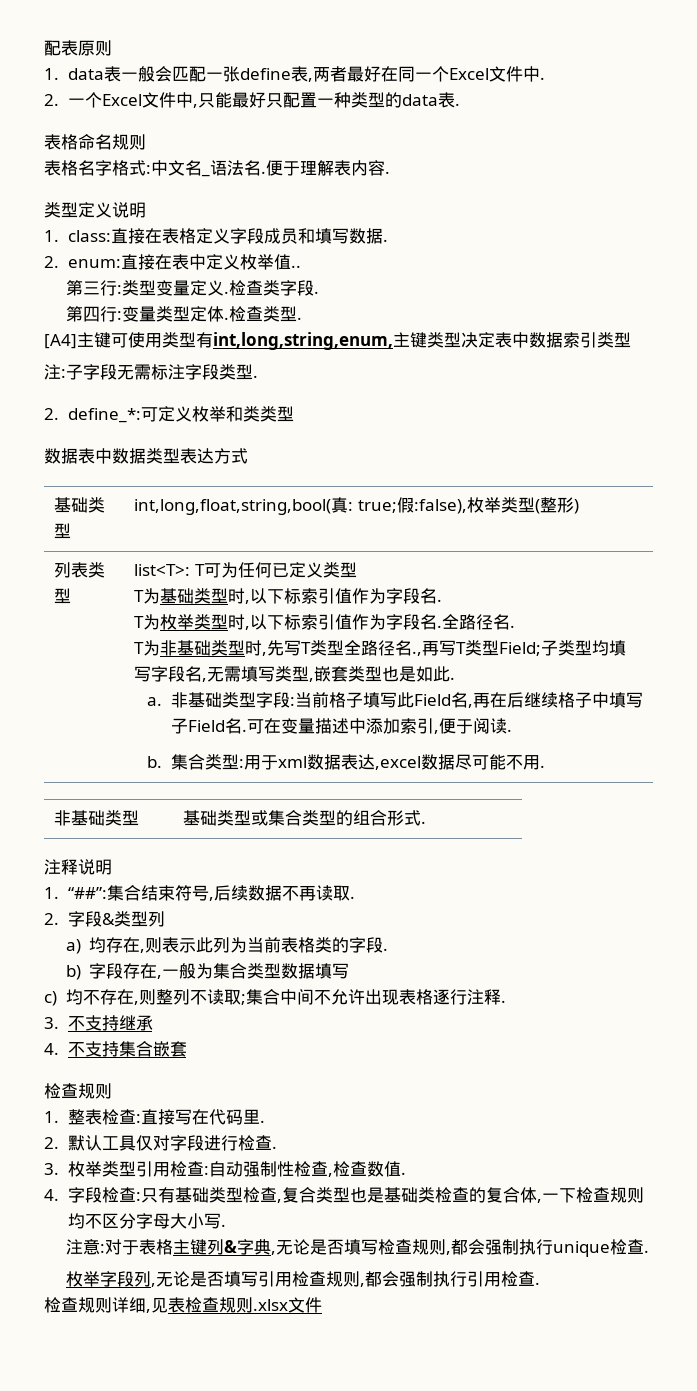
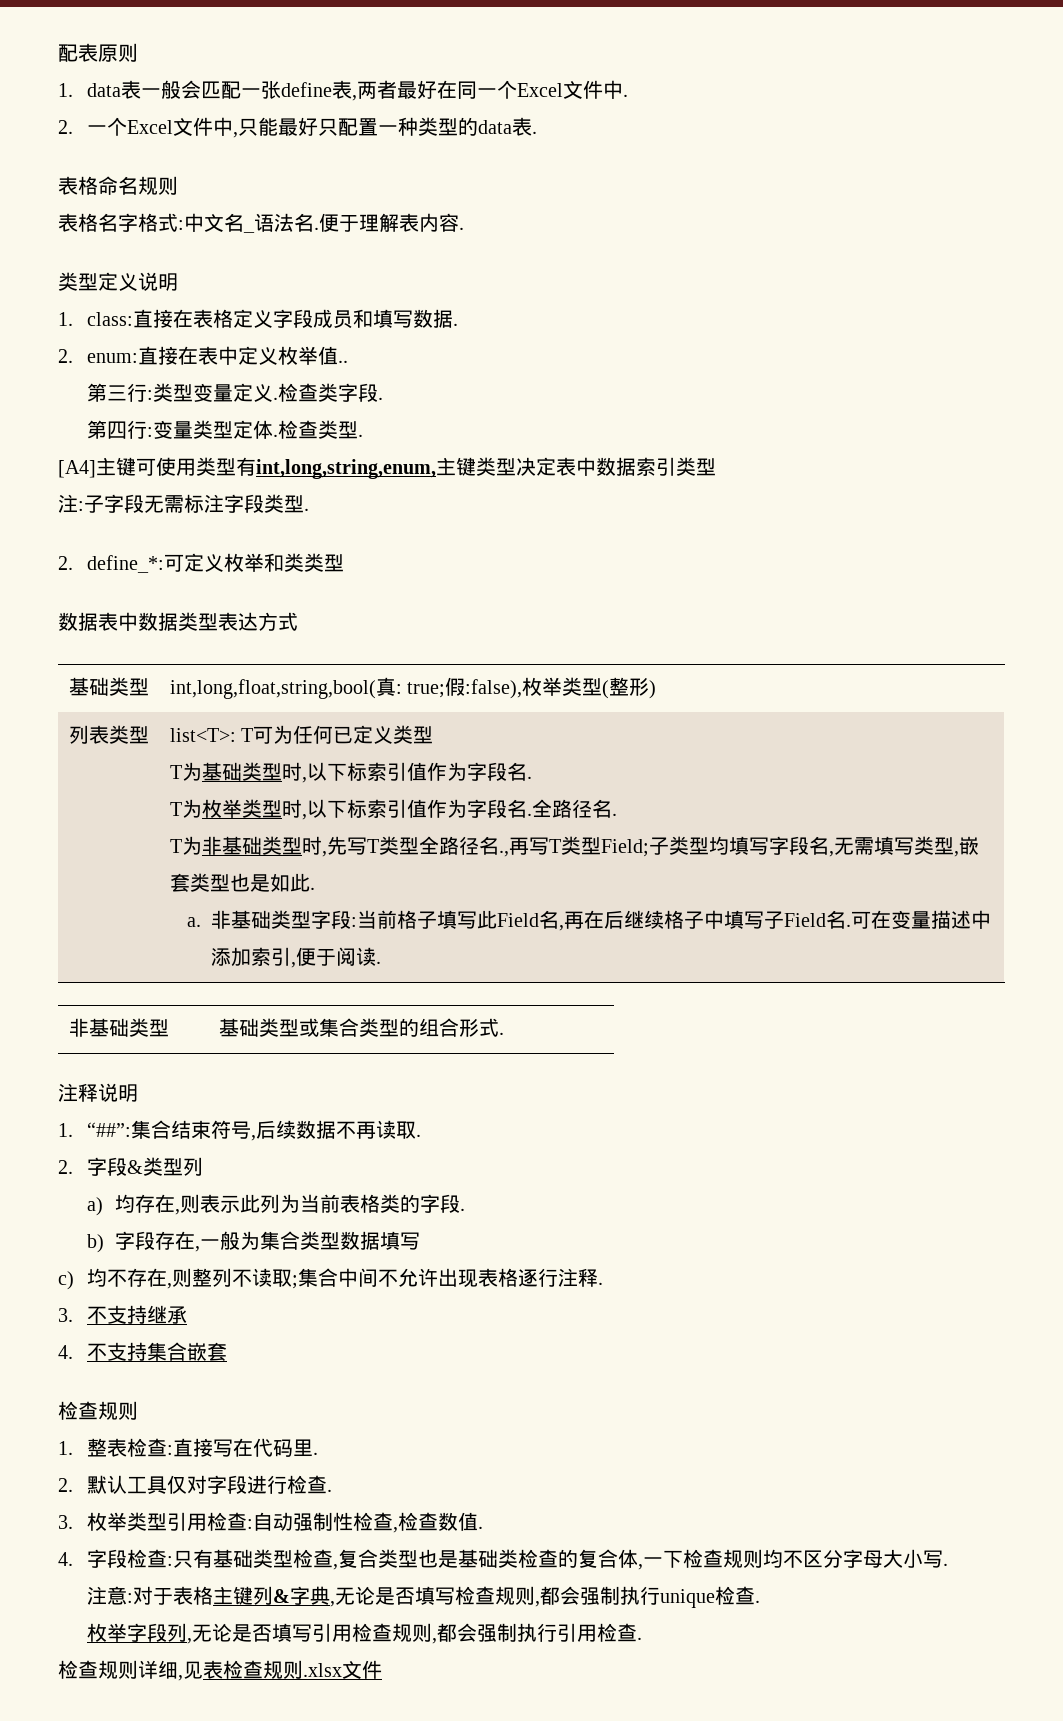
[147,754,545,770] // b.集合类型:用于xml数据表达,excel数据尽可能不用. -> (381, 962) none

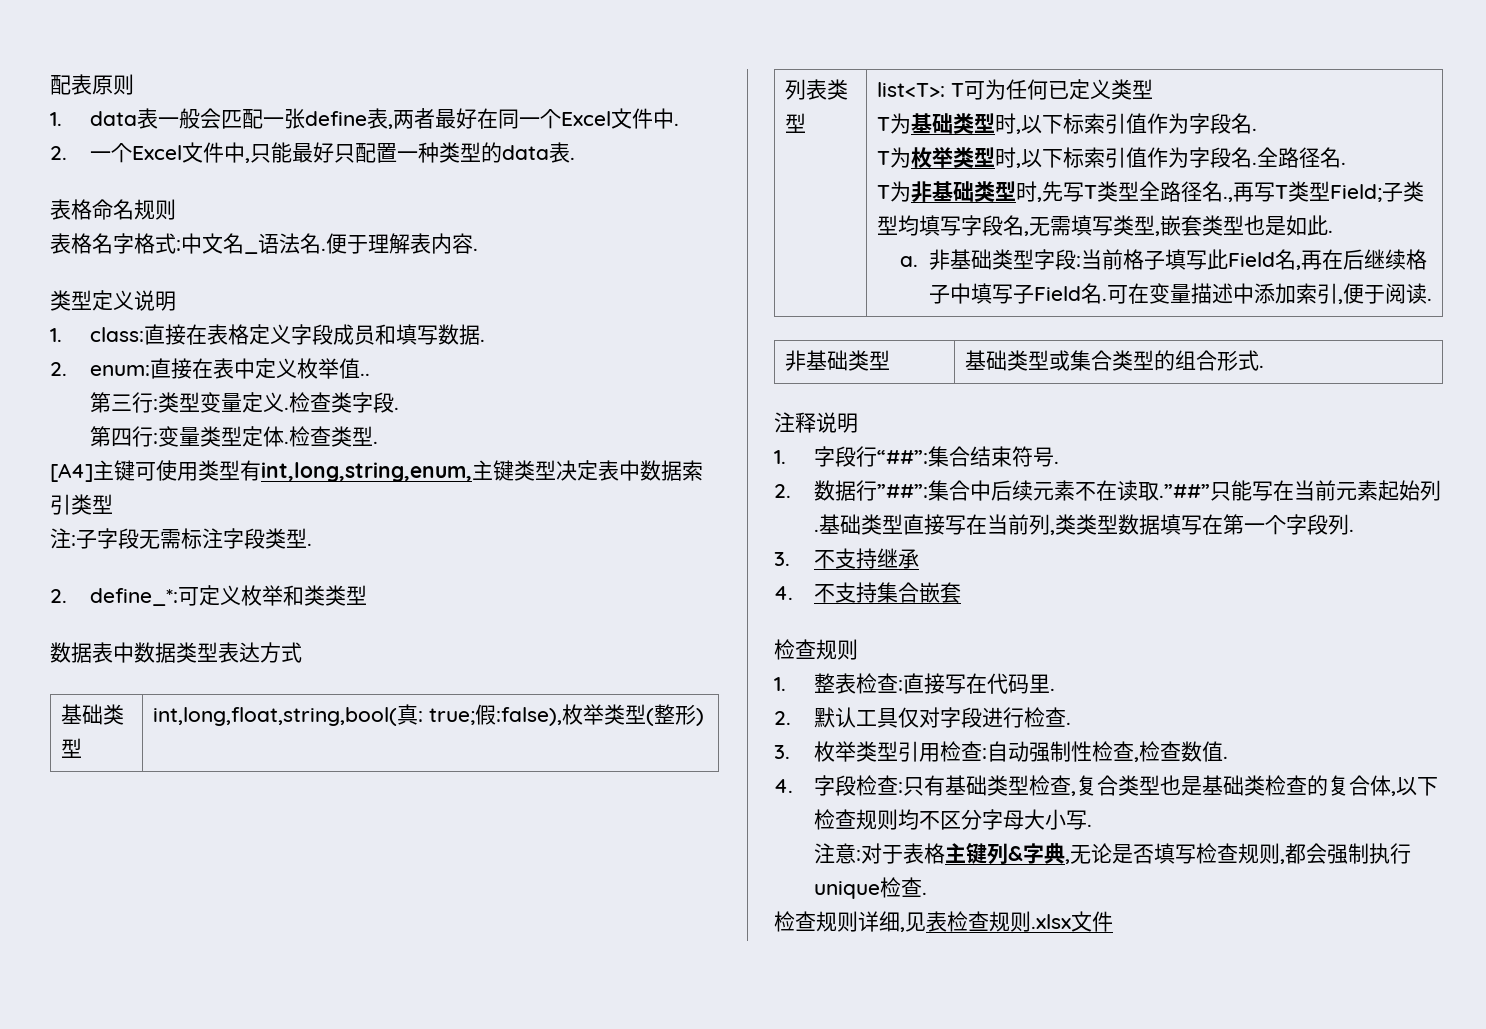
(73, 1130) none -> [813,446,877,467] 字段行
[250,1120,421,1141] [58,1157,203,1176] [86,1194,466,1216] [86,1231,421,1253] [58,1268,598,1290] ,后续数据不再读取. // 2.字段&类型列 // a)均存在,则表示此列为当前表格类的字段. // b)字段存在,一般为集合类型数据填写 // c)均不存在,则整列不读取;集合中间不允许出现表格逐行注释 -> [1053,461,1059,464] [774,480,1441,501] [813,514,1349,535] . // 2.数据行”##”:集合中后续元素不在读取.”##”只能写在当前元素起始列.基础类型直接写在当前列,类类型数据填写在第一个字段列
[642,1557,663,1566] 一 -> [1395,777,1417,796] 以
[86,1623,642,1644] // 枚举字段列,无论是否填写引用检查规则,都会强制执行引用检查. -> (927, 893) none

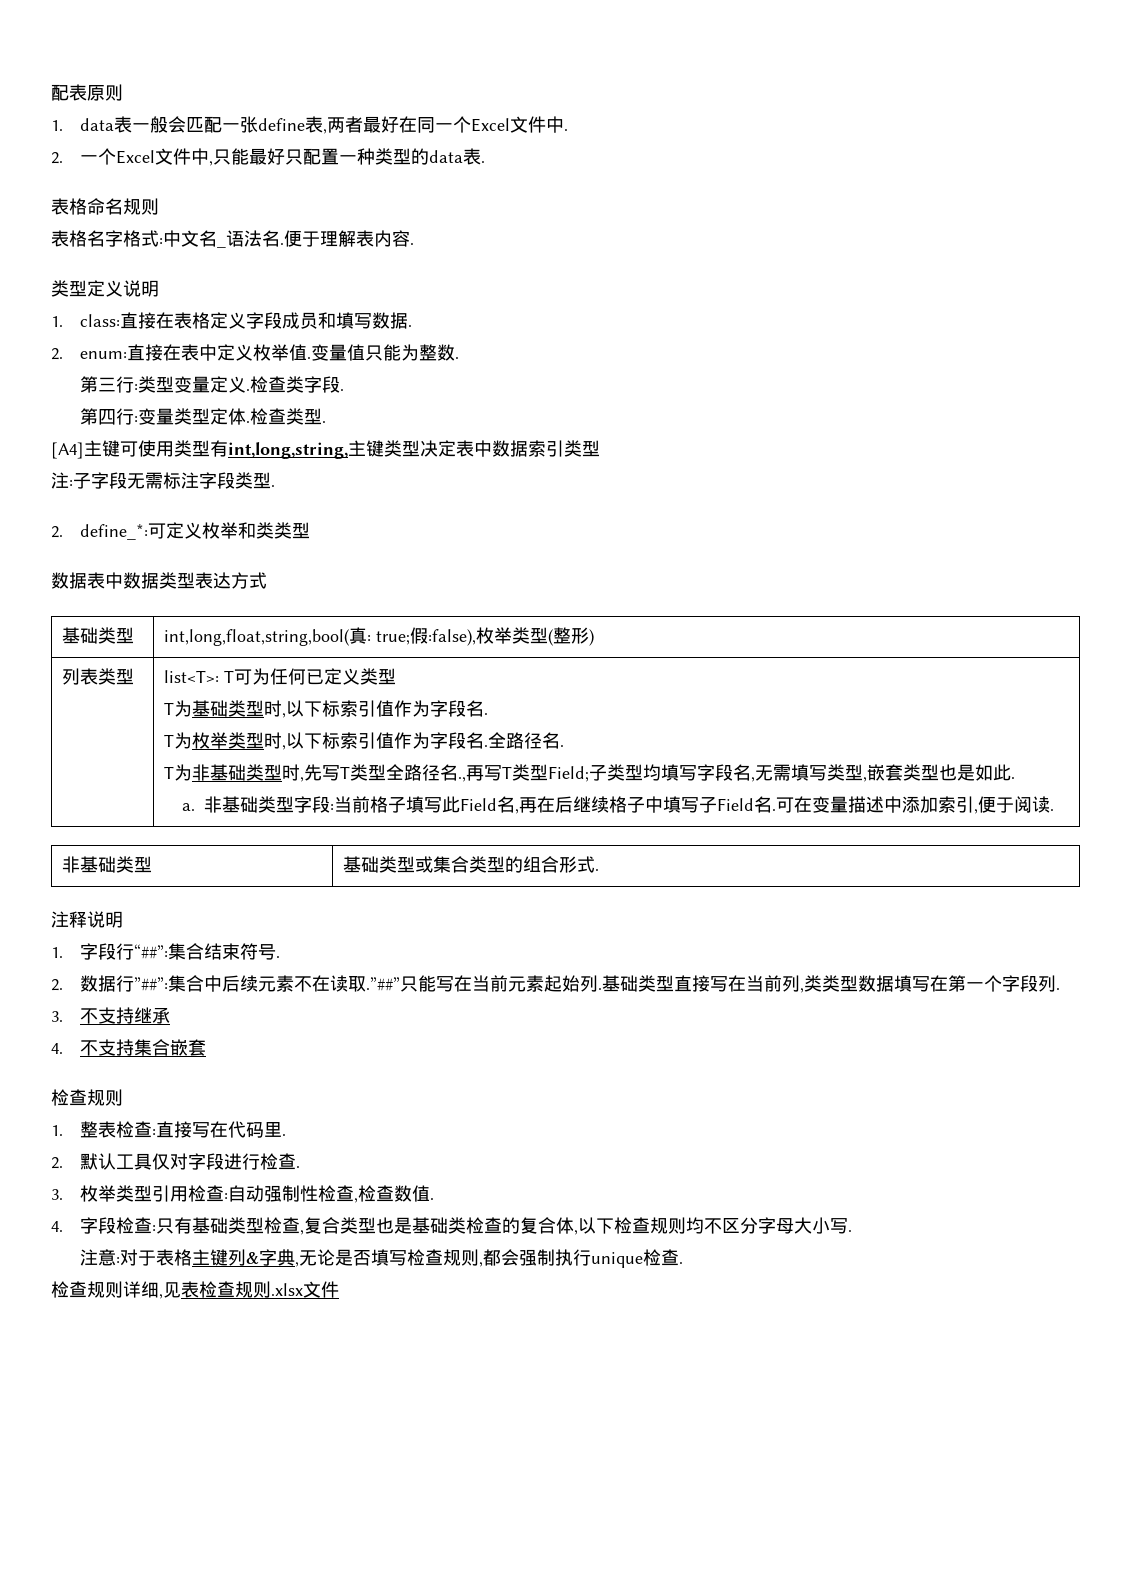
[359,373,370,376] .. -> [307,344,460,361] .变量值只能为整数.
[261,462,472,482] int,long,string,enum, -> [228,442,348,459] int,long,string,

